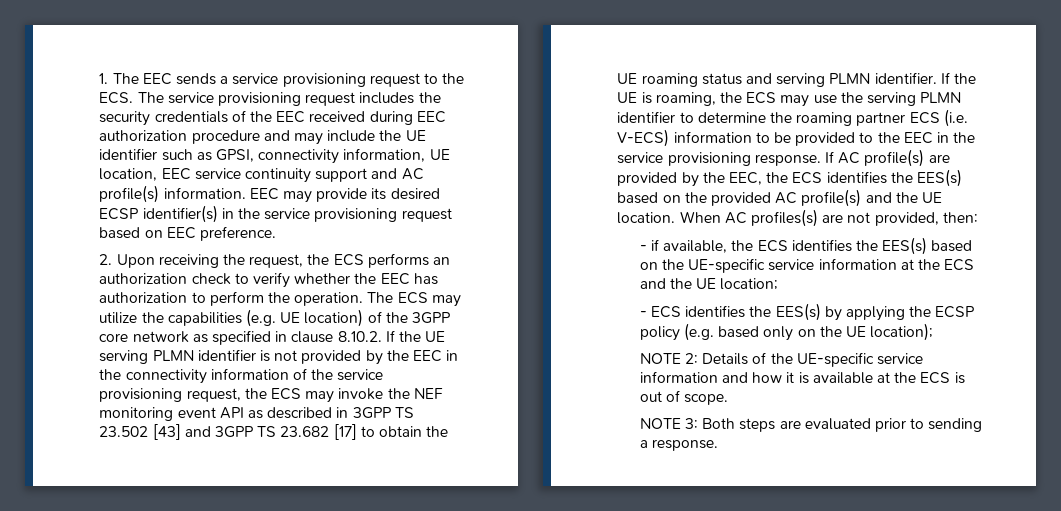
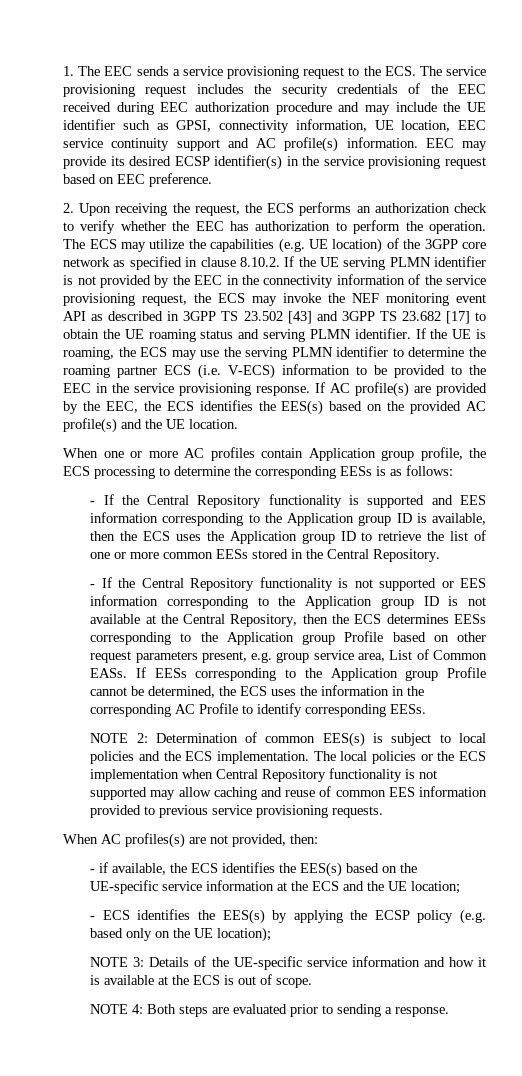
(676, 218) none -> [63,447,486,461] [63,465,454,479] [90,494,486,508] [90,512,487,526] [90,530,486,544] [90,549,441,562] [90,577,486,591] [90,595,487,609] [90,614,487,627] [90,631,487,645] [90,649,488,663] [90,667,487,681] [90,685,425,698] [90,703,427,717] [90,732,486,747] [90,751,486,764] [90,768,438,782] [90,786,487,800] [90,805,384,818] // When one or more AC profiles contain Application group profile, the ECS processing to determine the corresponding EESs is as follows: // - If the Central Repository functionality is supported and EES information corresponding to the Application group ID is available, then the ECS uses the Application group ID to retrieve the list of one or more common EESs stored in the Central Repository. // - If the Central Repository functionality is not supported or EES information corresponding to the Application group ID is not available at the Central Repository, then the ECS determines EESs corresponding to the Application group Profile based on other request parameters present, e.g. group service area, List of Common EASs. If EESs corresponding to the Application group Profile cannot be determined, the ECS uses the information in the corresponding AC Profile to identify corresponding EESs. // NOTE 2: Determination of common EES(s) is subject to local policies and the ECS implementation. The local policies or the ECS implementation when Central Repository functionality is not supported may allow caching and reuse of common EES information provided to previous service provisioning requests. //
[685,353,699,364] 2: -> [133,957,145,967] 3:
[685,418,699,429] 3: -> [132,1004,144,1014] 4:

